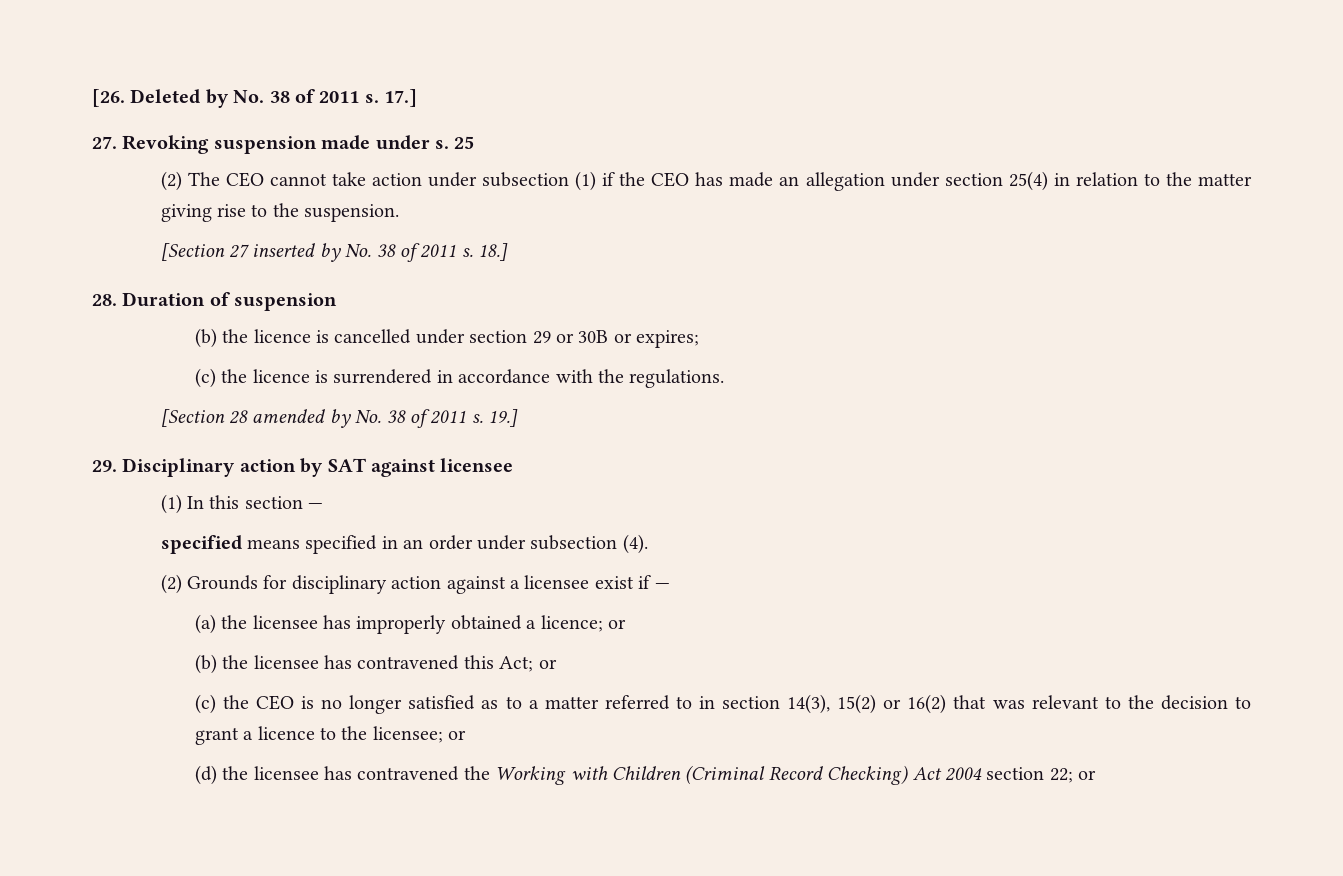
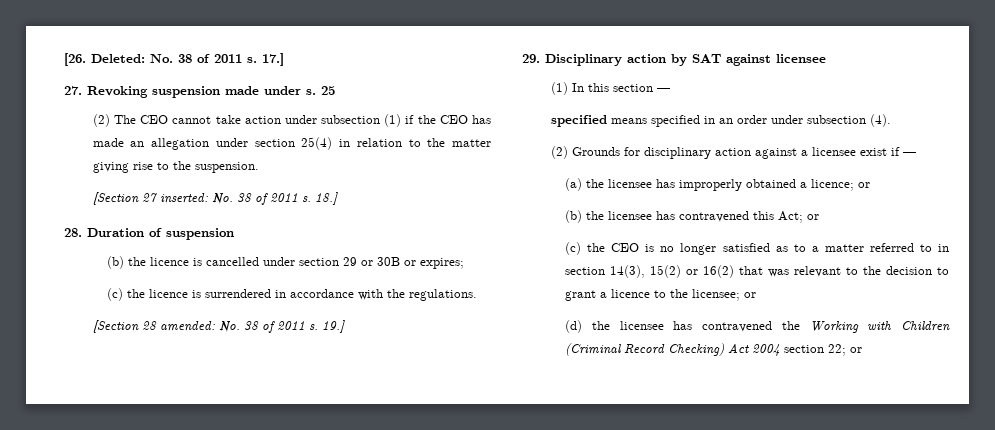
[130,89,229,108] Deleted by -> [91,54,145,63] Deleted:
[252,243,341,262] inserted by -> [159,193,208,203] inserted:
[252,409,351,428] amended by -> [159,321,215,331] amended:

